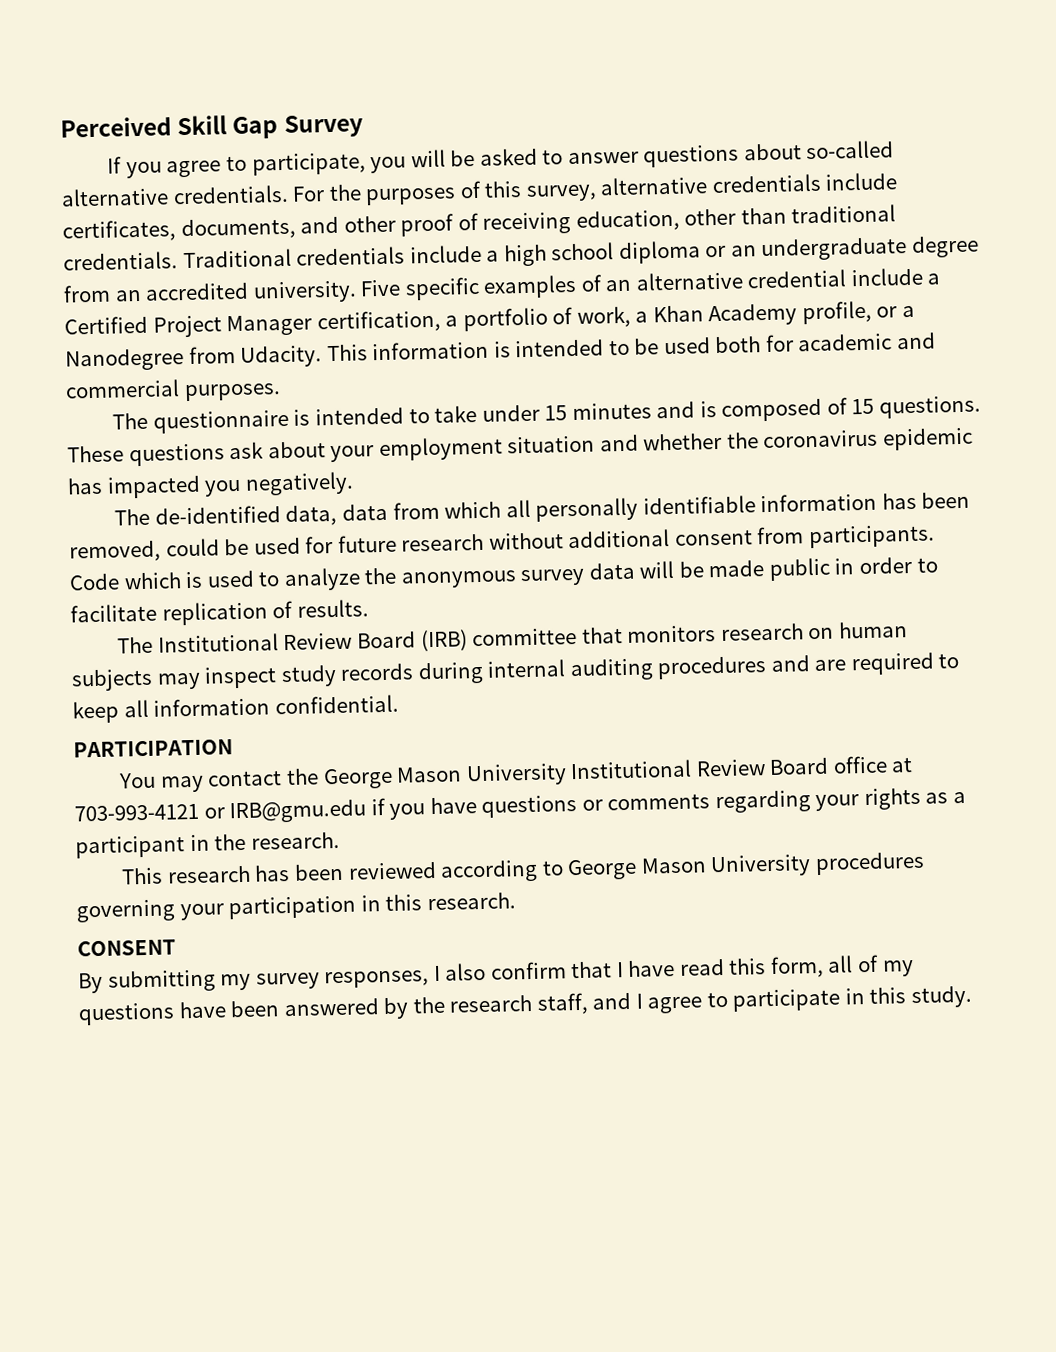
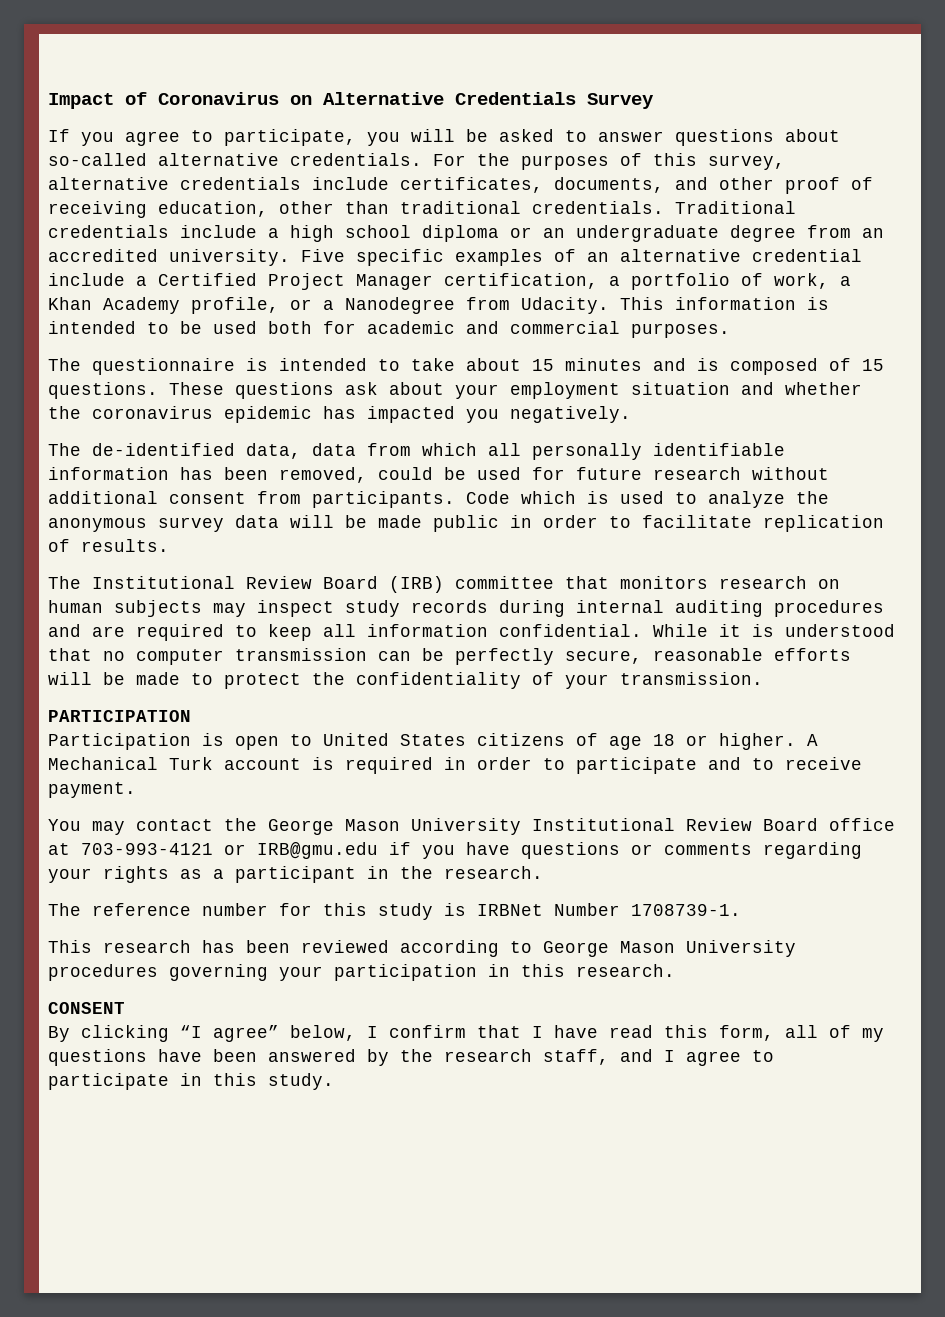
[60,115,279,140] Perceived Skill Gap -> [48,92,576,109] Impact of Coronavirus on Alternative Credentials
[481,404,540,422] under -> [466,358,521,371] about
[73,739,233,758] // PARTICIPATION -> [653,624,895,637] [48,648,851,665] [48,672,763,689] [48,710,191,722] [48,733,818,750] [48,757,862,774] [48,782,136,798] While it is understood that no computer transmission can be perfectly secure, reasonable efforts will be made to protect the confidentiality of your transmission. // PARTICIPATION // Participation is open to United States citizens of age 18 or higher. A Mechanical Turk account is required in order to participate and to receive payment.
(340, 840) none -> [48,903,741,920] // The reference number for this study is IRBNet Number 1708739-1.
[107,962,487,993] submitting my survey responses, I also -> [81,1025,378,1042] clicking “I agree” below, I

